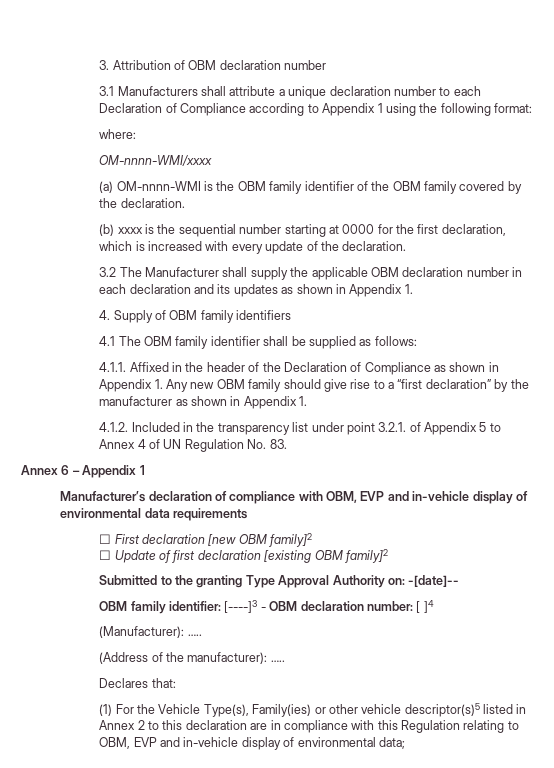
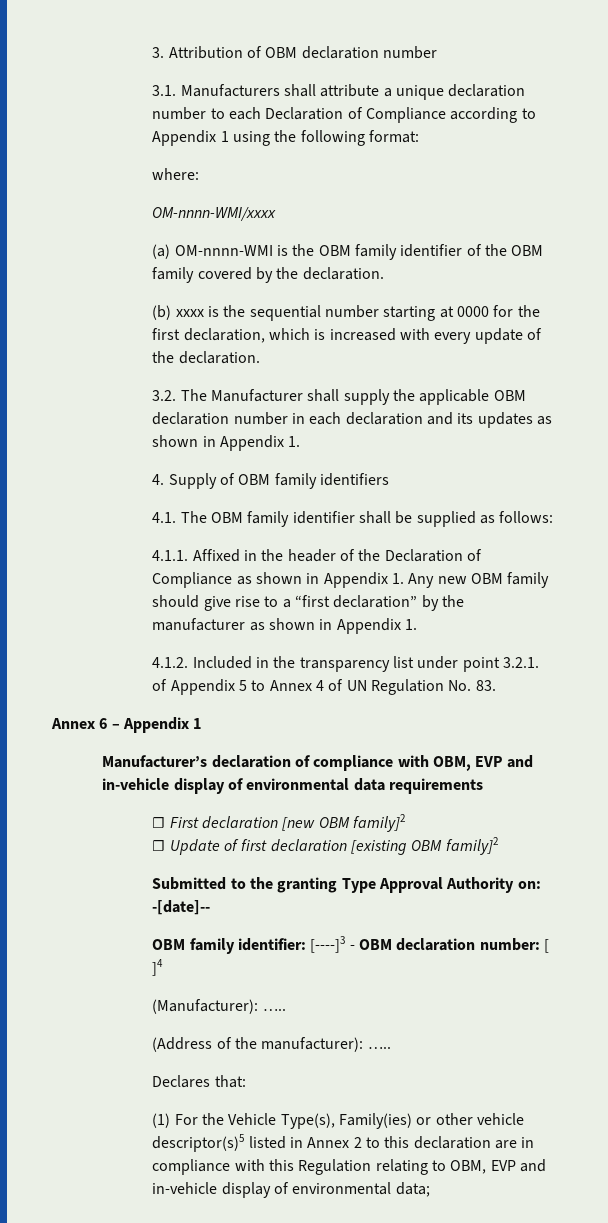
[99,86,115,96] 3.1 -> [152,85,177,96] 3.1.
[99,267,117,277] 3.2 -> [152,390,177,401] 3.2.
[99,336,116,346] 4.1 -> [152,512,177,523] 4.1.

